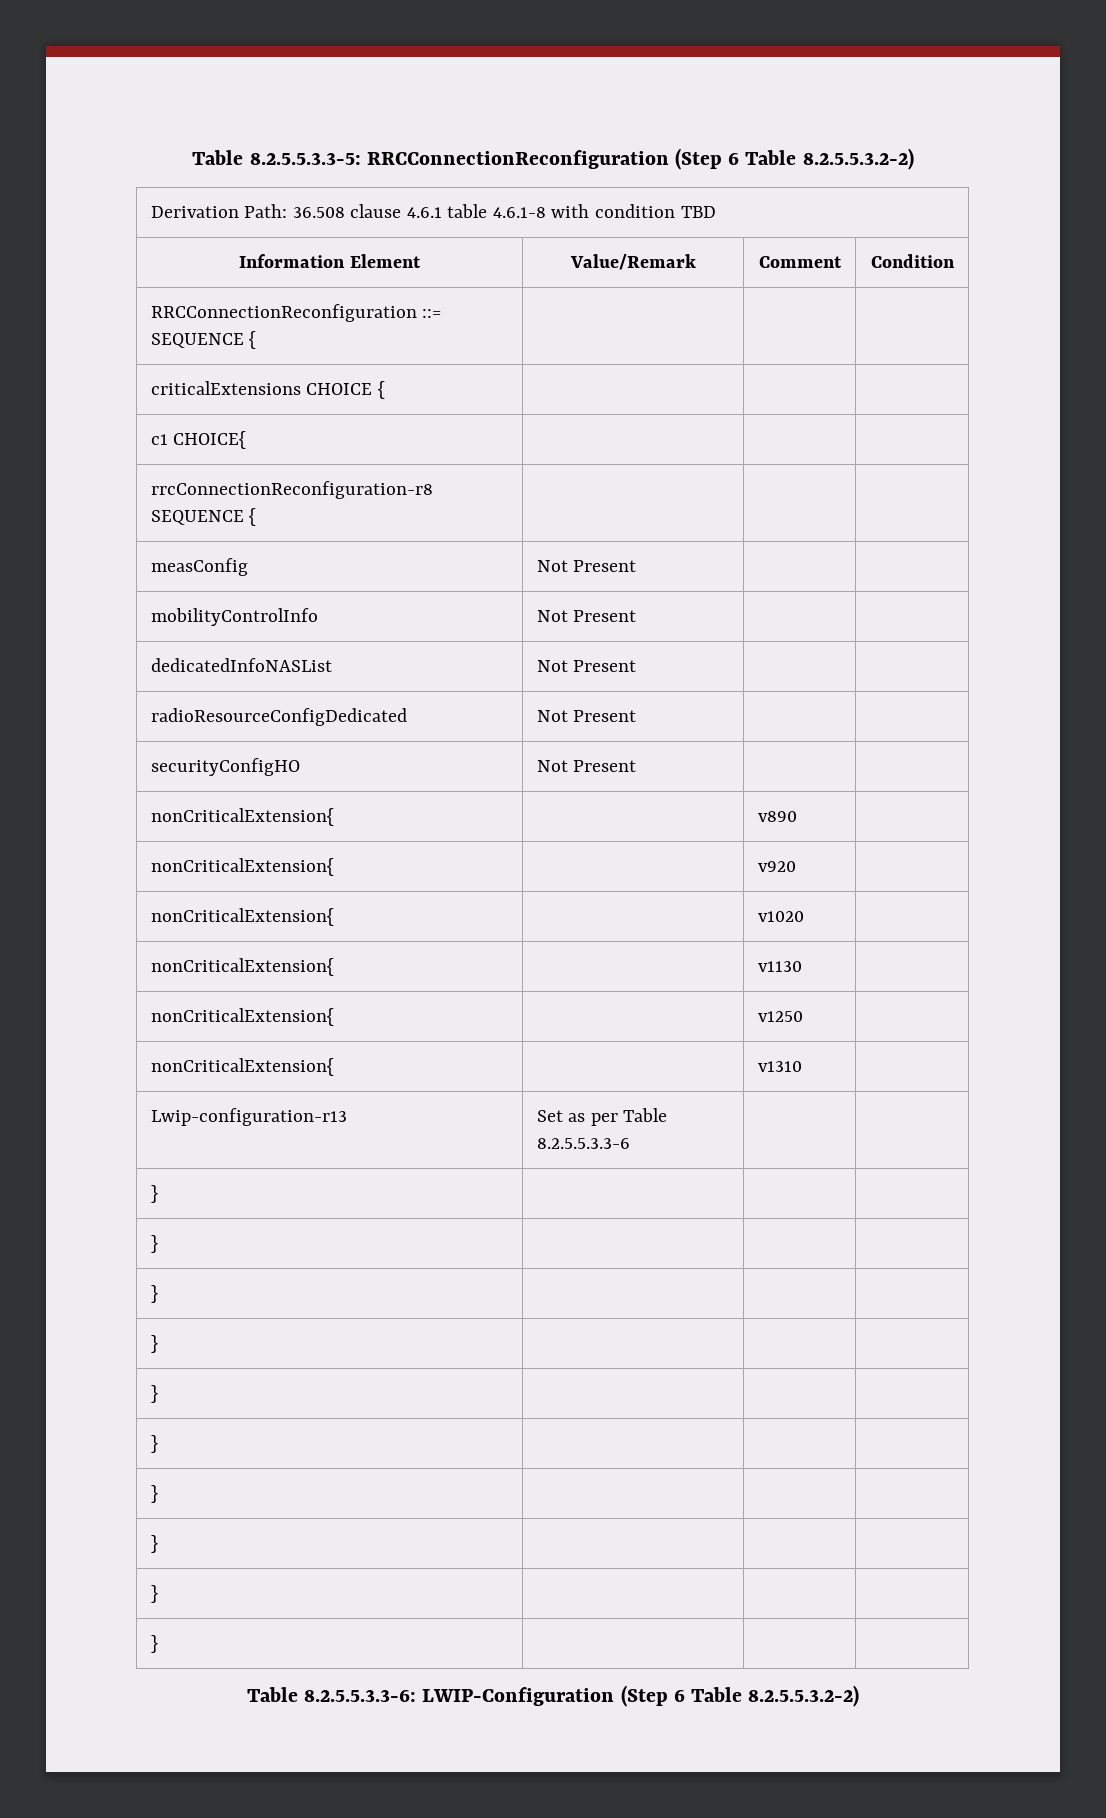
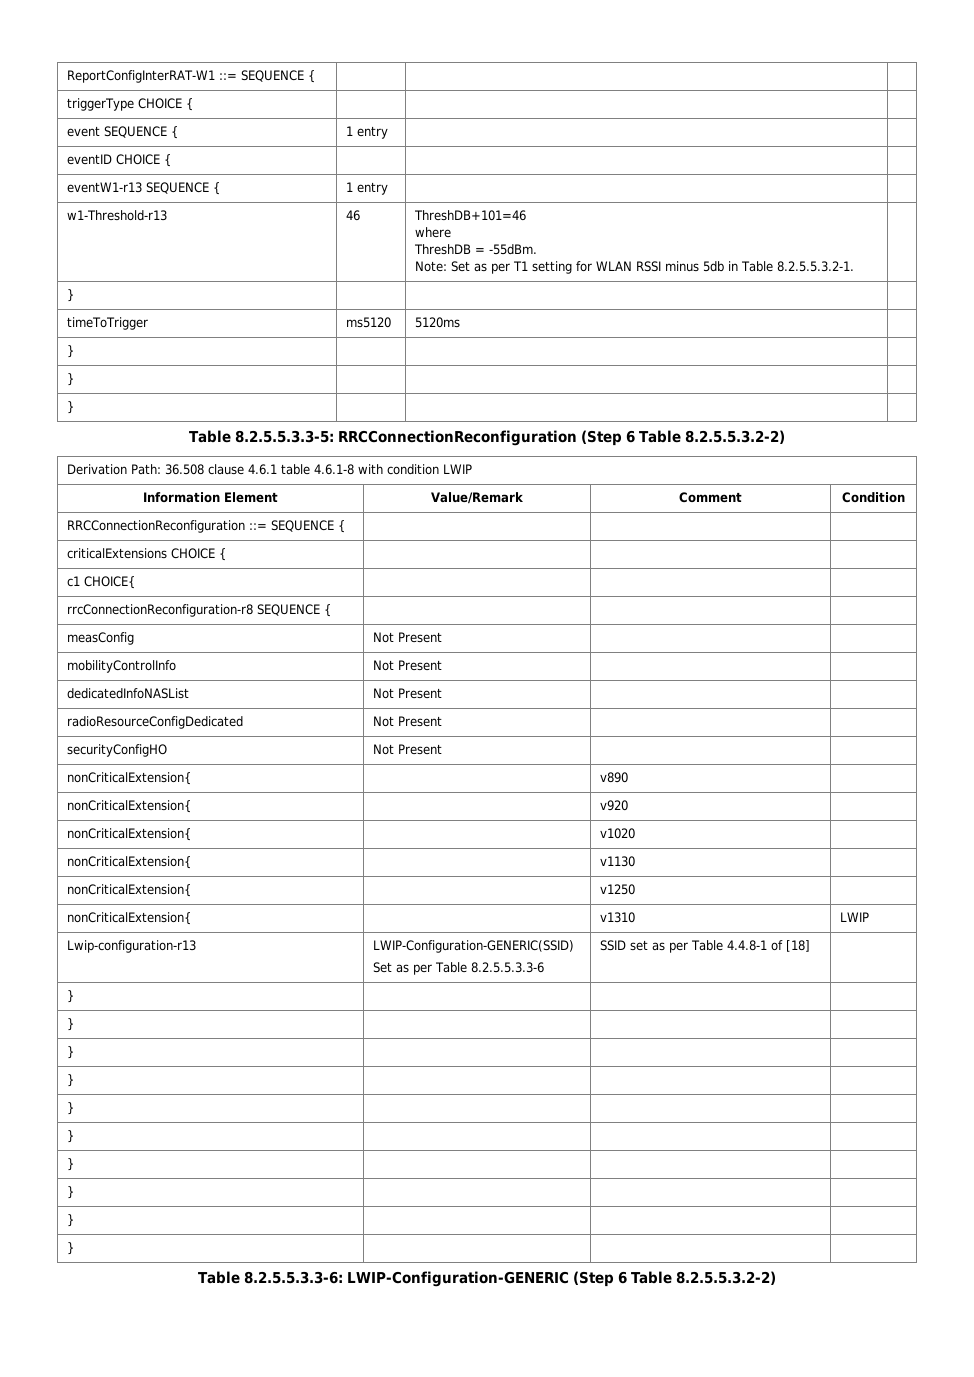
(192, 157) none -> [67,70,316,83] [67,98,194,111] [67,126,179,139] [346,126,389,139] [67,154,172,167] [67,182,221,195] [346,182,389,195] [67,210,168,221] [346,210,361,221] [414,210,527,221] [415,227,452,238] [414,244,538,255] [415,261,855,274] [67,289,75,302] [67,317,149,330] [346,317,392,328] [415,317,461,328] [67,345,75,358] [67,373,75,386] [67,401,75,414] ReportConfigInterRAT-W1 ::= SEQUENCE { | | | // triggerType CHOICE { | | | // event SEQUENCE { | 1 entry | | // eventID CHOICE { | | | // eventW1-r13 SEQUENCE { | 1 entry | | // w1-Threshold-r13 | 46 | ThreshDB+101=46 // where // ThreshDB = -55dBm. // Note: Set as per T1 setting for WLAN RSSI minus 5db in Table 8.2.5.5.3.2-1. | // } | | | // timeToTrigger | ms5120 | 5120ms | // } | | | // } | | | // } | | | //
[680,206,716,218] TBD -> [443,464,473,474] LWIP
(802, 1066) none -> [840,912,870,922] LWIP
(347, 1117) none -> [373,940,575,953] LWIP-Configuration-GENERIC(SSID) //
(630, 1143) none -> [600,940,811,953] SSID set as per Table 4.4.8-1 of [18]
[422,1687,615,1706] LWIP-Configuration -> [346,1271,569,1287] LWIP-Configuration-GENERIC

